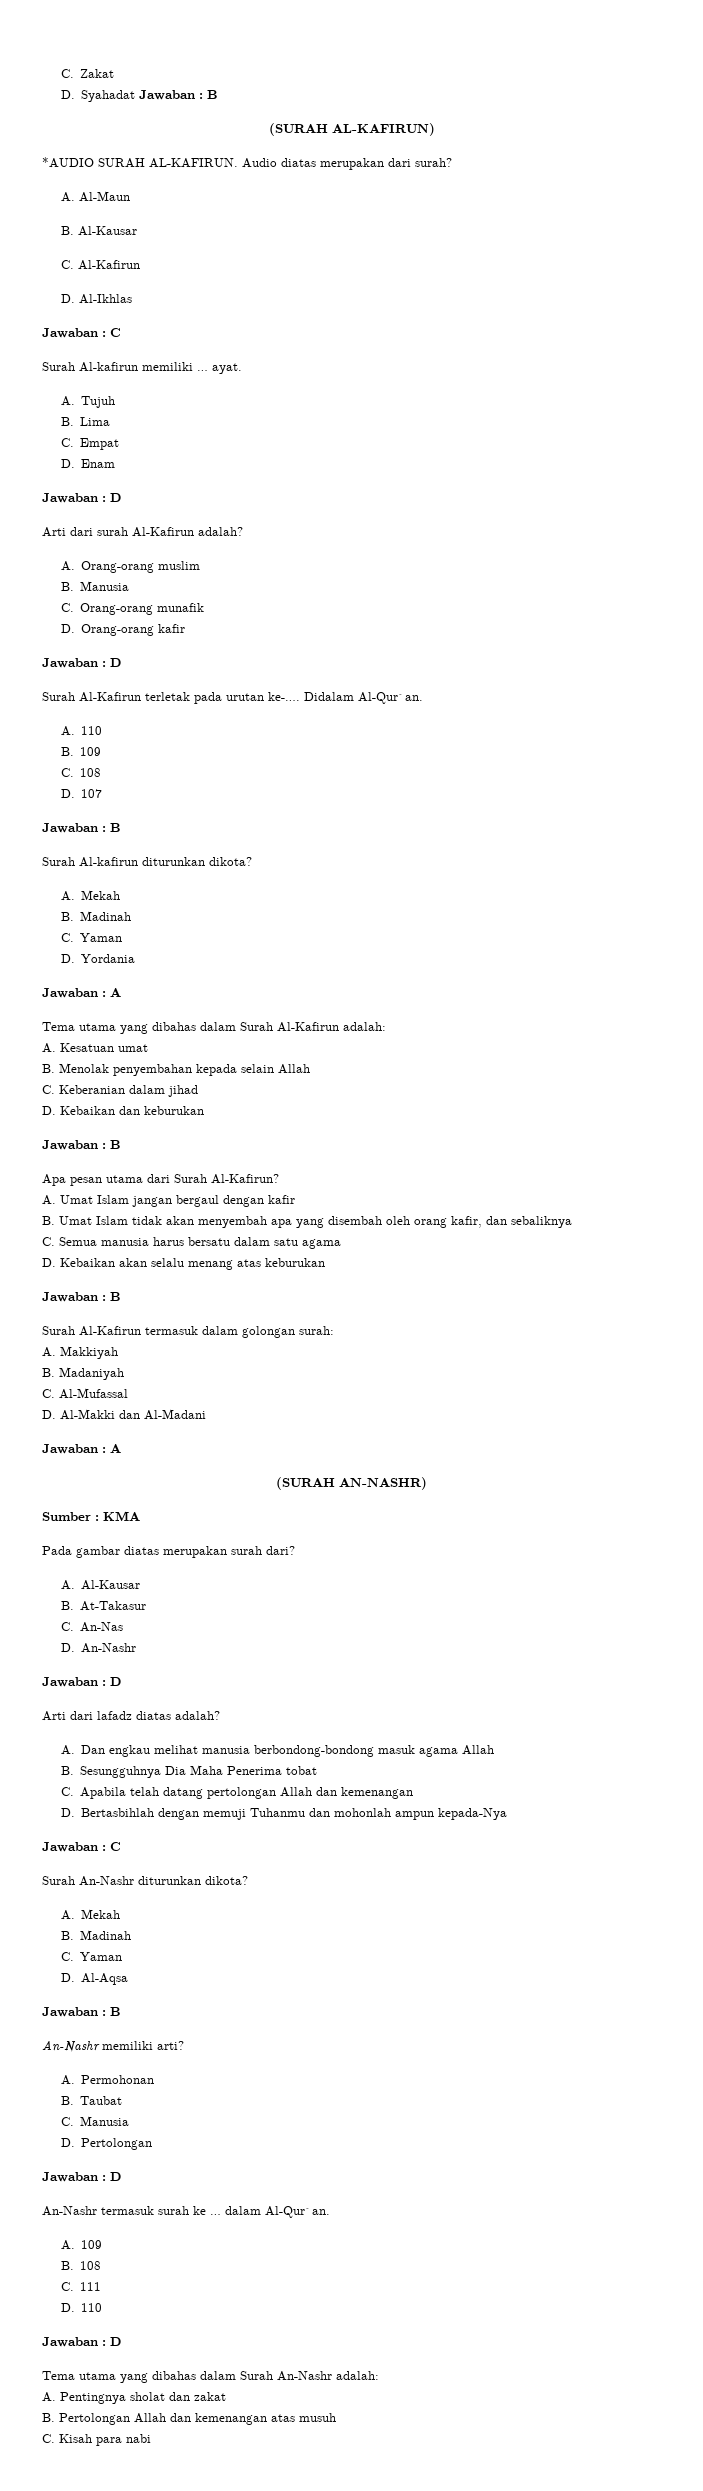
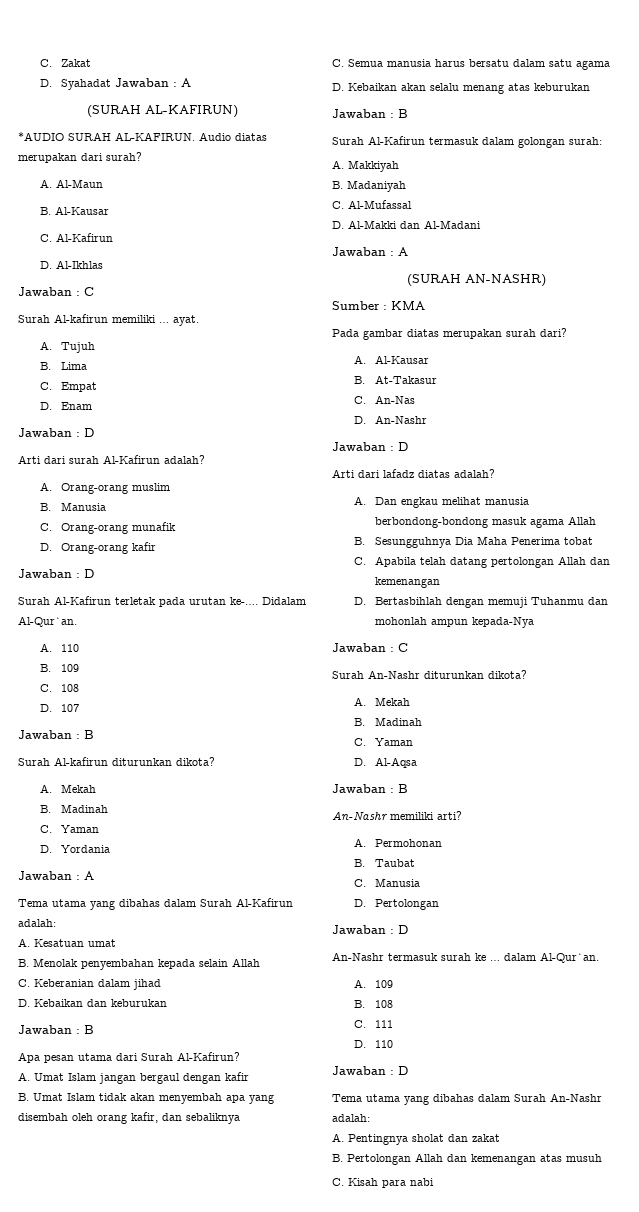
[207,90,219,99] B -> [181,78,192,87] A

